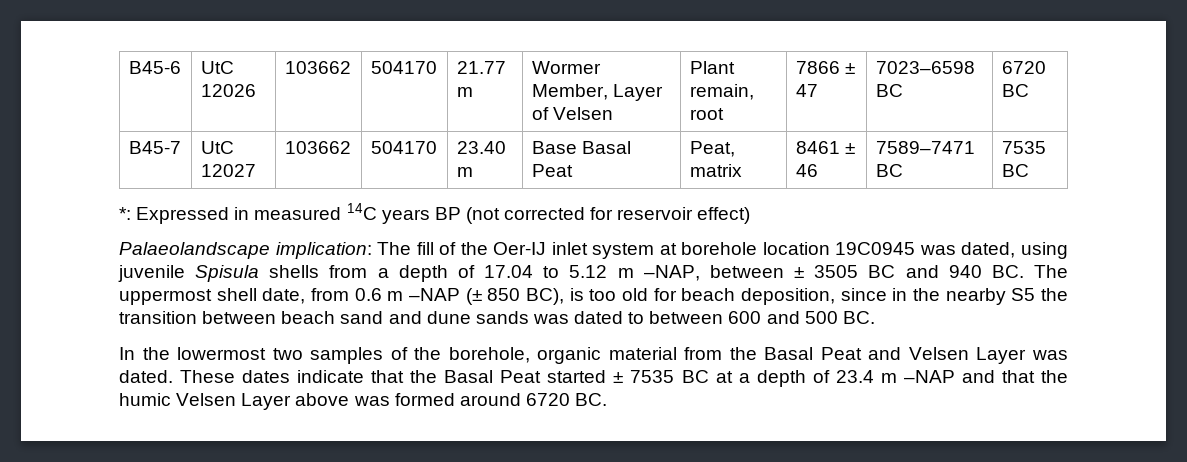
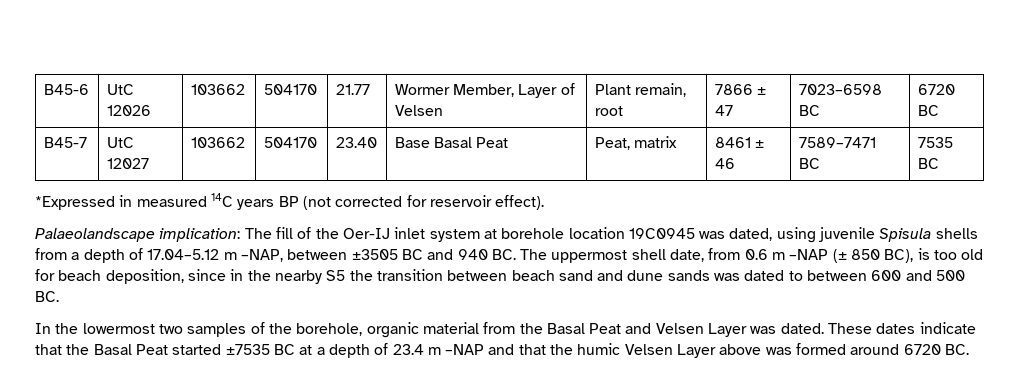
[456,87,473,97] m -> (370, 89) none
[456,167,473,177] m -> (377, 142) none
[119,207,230,224] *: Expressed -> [35,196,115,210] *Expressed
[697,207,751,224] effect) -> [495,195,545,210] effect).
[484,265,608,278] 17.04 to 5.12 -> [147,249,220,260] 17.04–5.12
[794,265,859,278] ± 3505 -> [351,249,398,260] ±3505
[613,370,675,383] ± 7535 -> [225,344,270,355] ±7535

